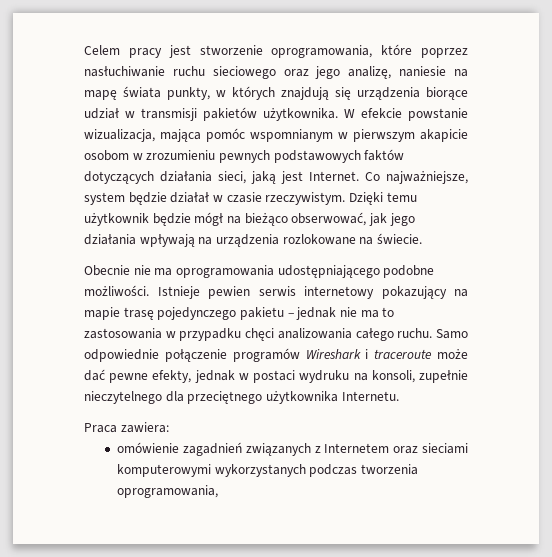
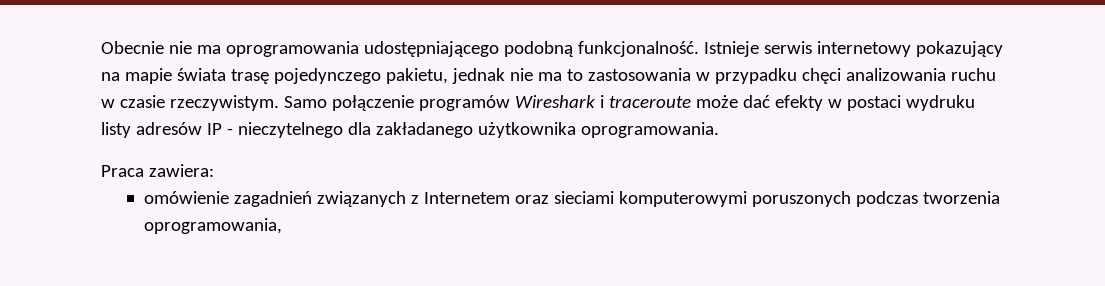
[84,44,468,58] [84,66,468,79] [84,86,468,100] [84,107,468,121] [84,128,468,142] [84,149,405,163] [84,171,468,184] [84,192,417,205] [84,212,415,226] [84,233,422,247] Celem pracy jest stworzenie oprogramowania, które poprzez nasłuchiwanie ruchu sieciowego oraz jego analizę, naniesie na mapę świata punkty, w których znajdują się urządzenia biorące udział w transmisji pakietów użytkownika. W efekcie powstanie wizualizacja, mająca pomóc wspomnianym w pierwszym akapicie osobom w zrozumieniu pewnych podstawowych faktów dotyczących działania sieci, jaką jest Internet. Co najważniejsze, system będzie działał w czasie rzeczywistym. Dzięki temu użytkownik będzie mógł na bieżąco obserwować, jak jego działania wpływają na urządzenia rozlokowane na świecie. // -> (101, 47) none
[383,265,435,278] [84,285,250,299] podobne możliwości. Istnieje pewien -> [503,41,759,57] podobną funkcjonalność. Istnieje
(120, 313) none -> [176,68,226,81] świata
[239,307,294,320] pakietu – -> [385,68,448,84] pakietu,
[355,328,469,341] [84,349,159,362] całego ruchu. Samo odpowiednie -> [950,68,996,81] [101,95,327,111] ruchu w czasie rzeczywistym. Samo
[109,370,469,383] [84,391,399,404] pewne efekty, jednak w postaci wydruku na konsoli, zupełnie nieczytelnego dla przeciętnego użytkownika Internetu. -> [774,95,975,111] [101,122,719,138] efekty w postaci wydruku listy adresów IP - nieczytelnego dla zakładanego użytkownika oprogramowania.
[214,464,306,477] wykorzystanych -> [752,191,852,207] poruszonych

